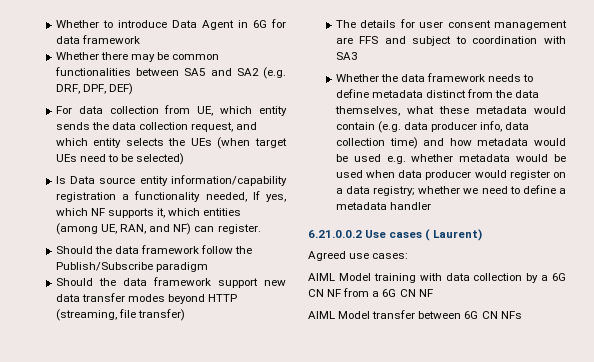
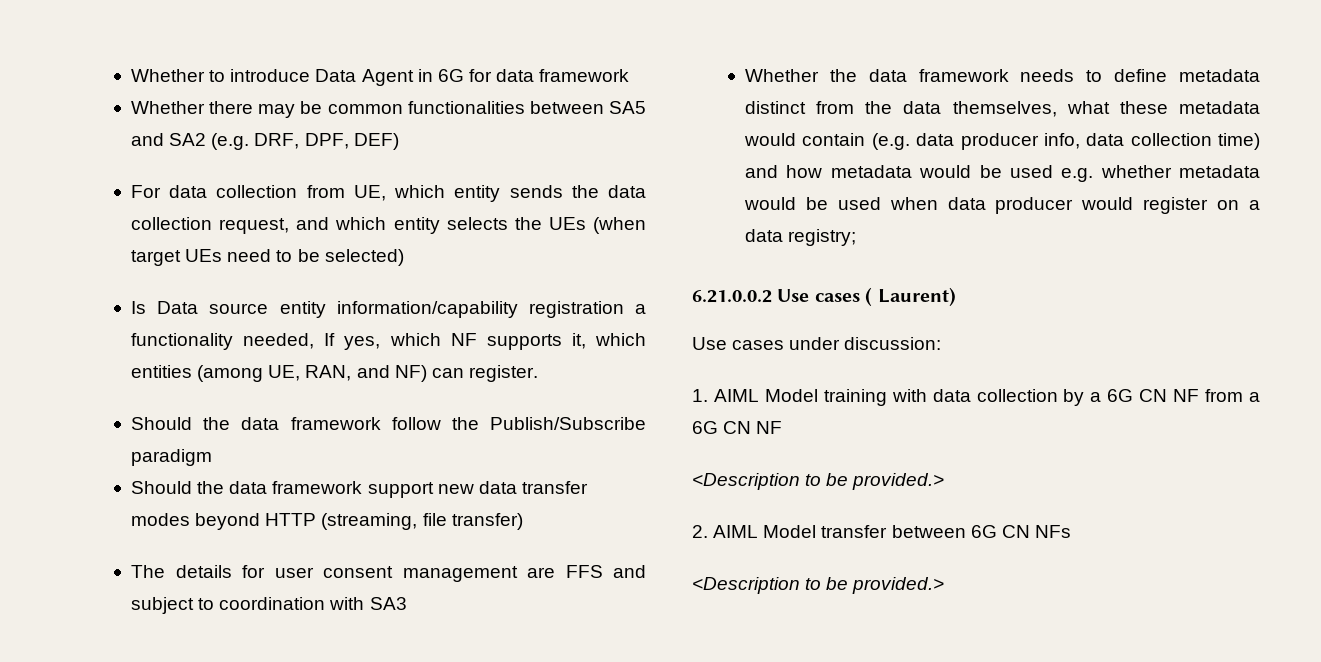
[418,185,566,194] [335,202,431,210] whether we need to define a metadata handler -> (857, 237) none
[308,251,409,261] Agreed use cases: // -> [692,337,942,350] [692,389,708,402] Use cases under discussion: // 1.
(433, 293) none -> [692,473,945,490] [692,525,708,538] <Description to be provided.> // 2.
(522, 315) none -> [692,577,945,594] // <Description to be provided.>

